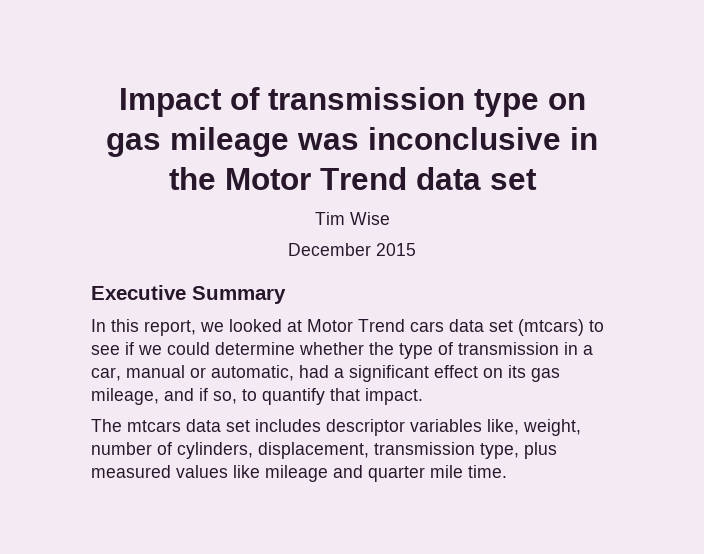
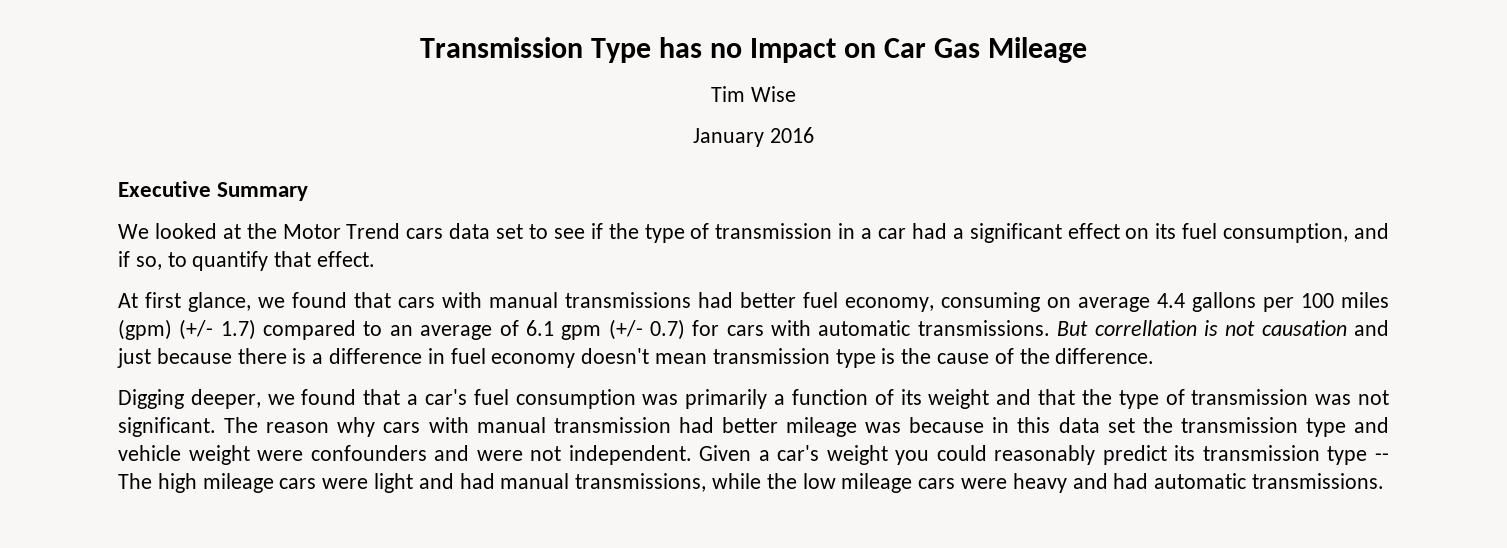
[118,87,586,117] [106,127,598,157] [168,167,537,190] Impact of transmission type on gas mileage was inconclusive in the Motor Trend data set -> [420,37,1087,63] Transmission Type has no Impact on Car Gas Mileage
[288,243,416,256] December 2015 -> [693,127,814,147] January 2016
[91,319,224,336] In this report, we -> [118,224,149,239] We
(302, 326) none -> [246,223,277,239] the
[518,319,584,336] (mtcars) -> (524, 231) none
[138,342,364,355] we could determine whether -> (603, 231) none
[91,365,294,381] car, manual or automatic, -> [878,228,906,239] car
[531,368,560,382] [91,388,159,405] gas mileage, -> [1182,223,1349,243] fuel consumption,
[365,388,423,405] [91,419,581,436] [91,442,557,459] [91,465,507,482] impact. // The mtcars data set includes descriptor variables like, weight, number of cylinders, displacement, transmission type, plus measured values like mileage and quarter mile time. -> [317,251,376,267] [118,292,1389,312] [118,319,1389,340] [117,348,1155,368] [118,389,1390,409] [118,417,1389,437] [118,445,1389,465] [118,473,1385,493] effect. // At first glance, we found that cars with manual transmissions had better fuel economy, consuming on average 4.4 gallons per 100 miles (gpm) (+/- 1.7) compared to an average of 6.1 gpm (+/- 0.7) for cars with automatic transmissions. But correllation is not causation and just because there is a difference in fuel economy doesn't mean transmission type is the cause of the difference. // Digging deeper, we found that a car's fuel consumption was primarily a function of its weight and that the type of transmission was not significant. The reason why cars with manual transmission had better mileage was because in this data set the transmission type and vehicle weight were confounders and were not independent. Given a car's weight you could reasonably predict its transmission type -- The high mileage cars were light and had manual transmissions, while the low mileage cars were heavy and had automatic transmissions.

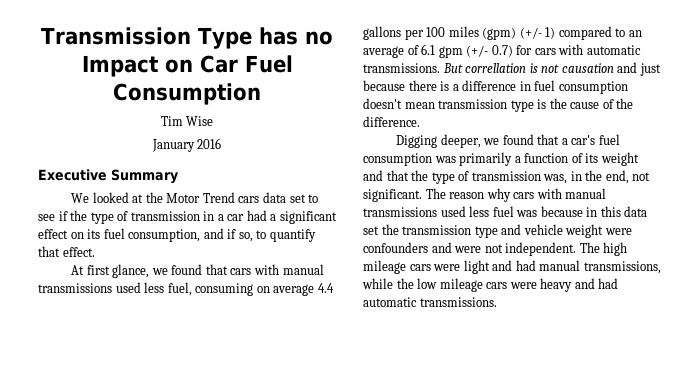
[933,37,1087,63] Gas Mileage -> [244,55,293,73] [113,83,261,105] Fuel Consumption
[698,292,934,312] had better fuel economy, -> [115,282,192,296] used less fuel,
[220,319,256,340] 1.7) -> [545,27,556,39] 1)
[491,353,576,368] economy -> [558,81,628,94] consumption
[1315,394,1352,405] was -> [543,170,629,184] was, in the end,
[553,417,858,437] transmission had better mileage -> [363,206,514,217] transmissions used less fuel
[699,445,1389,465] Given a car's weight you could reasonably predict its transmission type -- -> (577, 249) none

